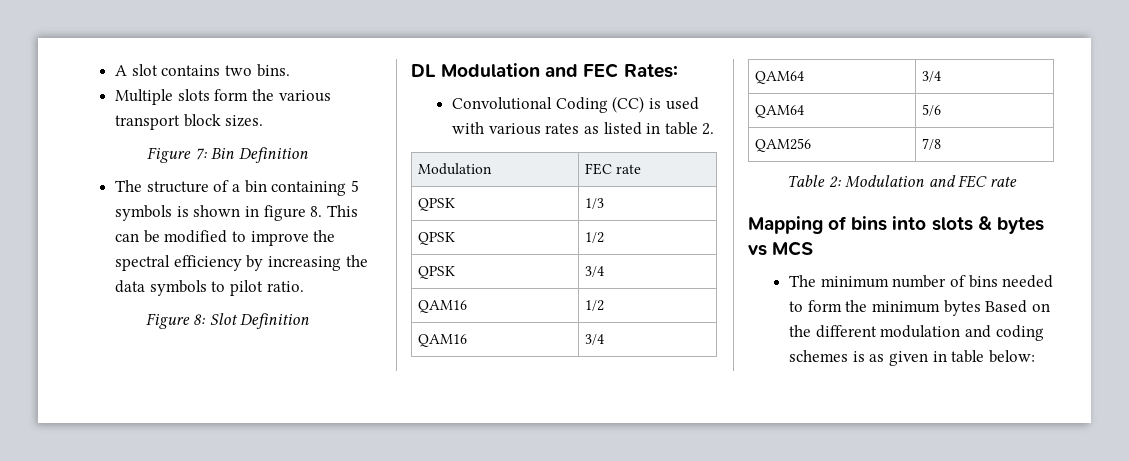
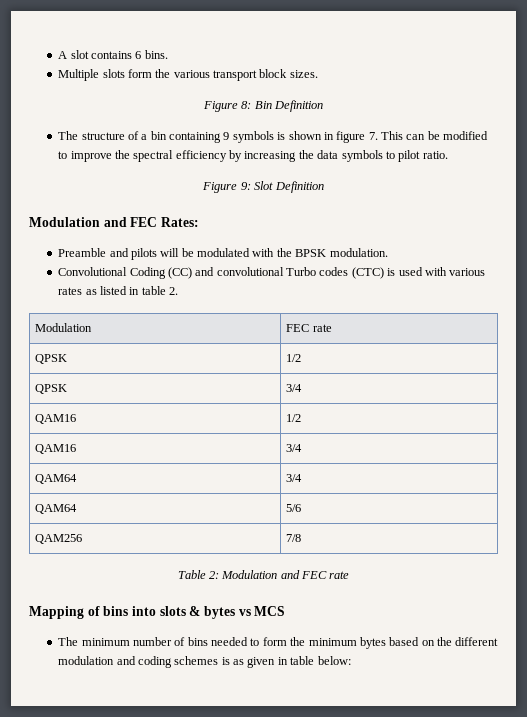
[224,65,252,76] two -> [135,51,142,59] 6
[194,148,207,160] 7: -> [241,101,252,109] 8:
[350,180,359,192] 5 -> [223,132,230,140] 9
[310,206,323,217] 8. -> [368,132,378,140] 7.
[193,314,206,325] 8: -> [240,182,251,190] 9:
[411,64,436,77] DL -> (324, 187) none
[452,96,645,113] Convolutional Coding (CC) -> [58,248,388,260] [58,267,384,279] Preamble and pilots will be modulated with the BPSK modulation. // Convolutional Coding (CC) and convolutional Turbo codes (CTC)
[418,198,456,211] [585,198,605,209] // QPSK | 1/3 -> (332, 328) none
[985,300,1028,313] Based -> [389,637,420,646] based

